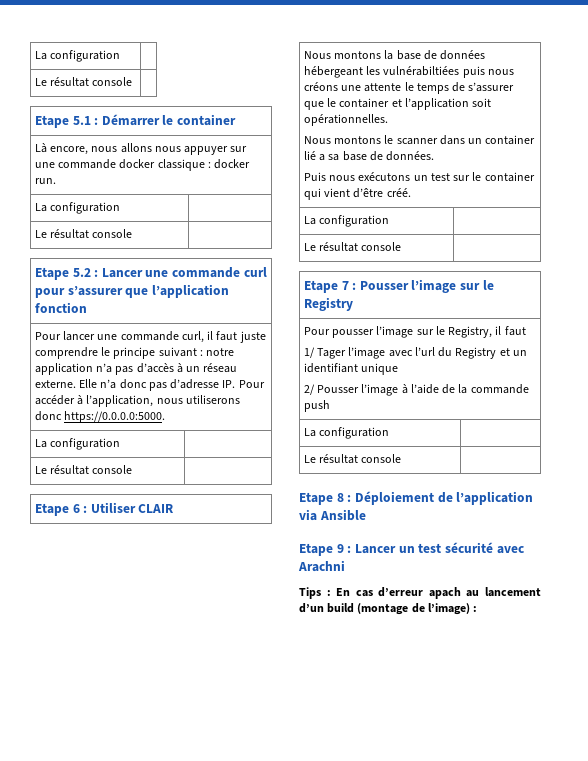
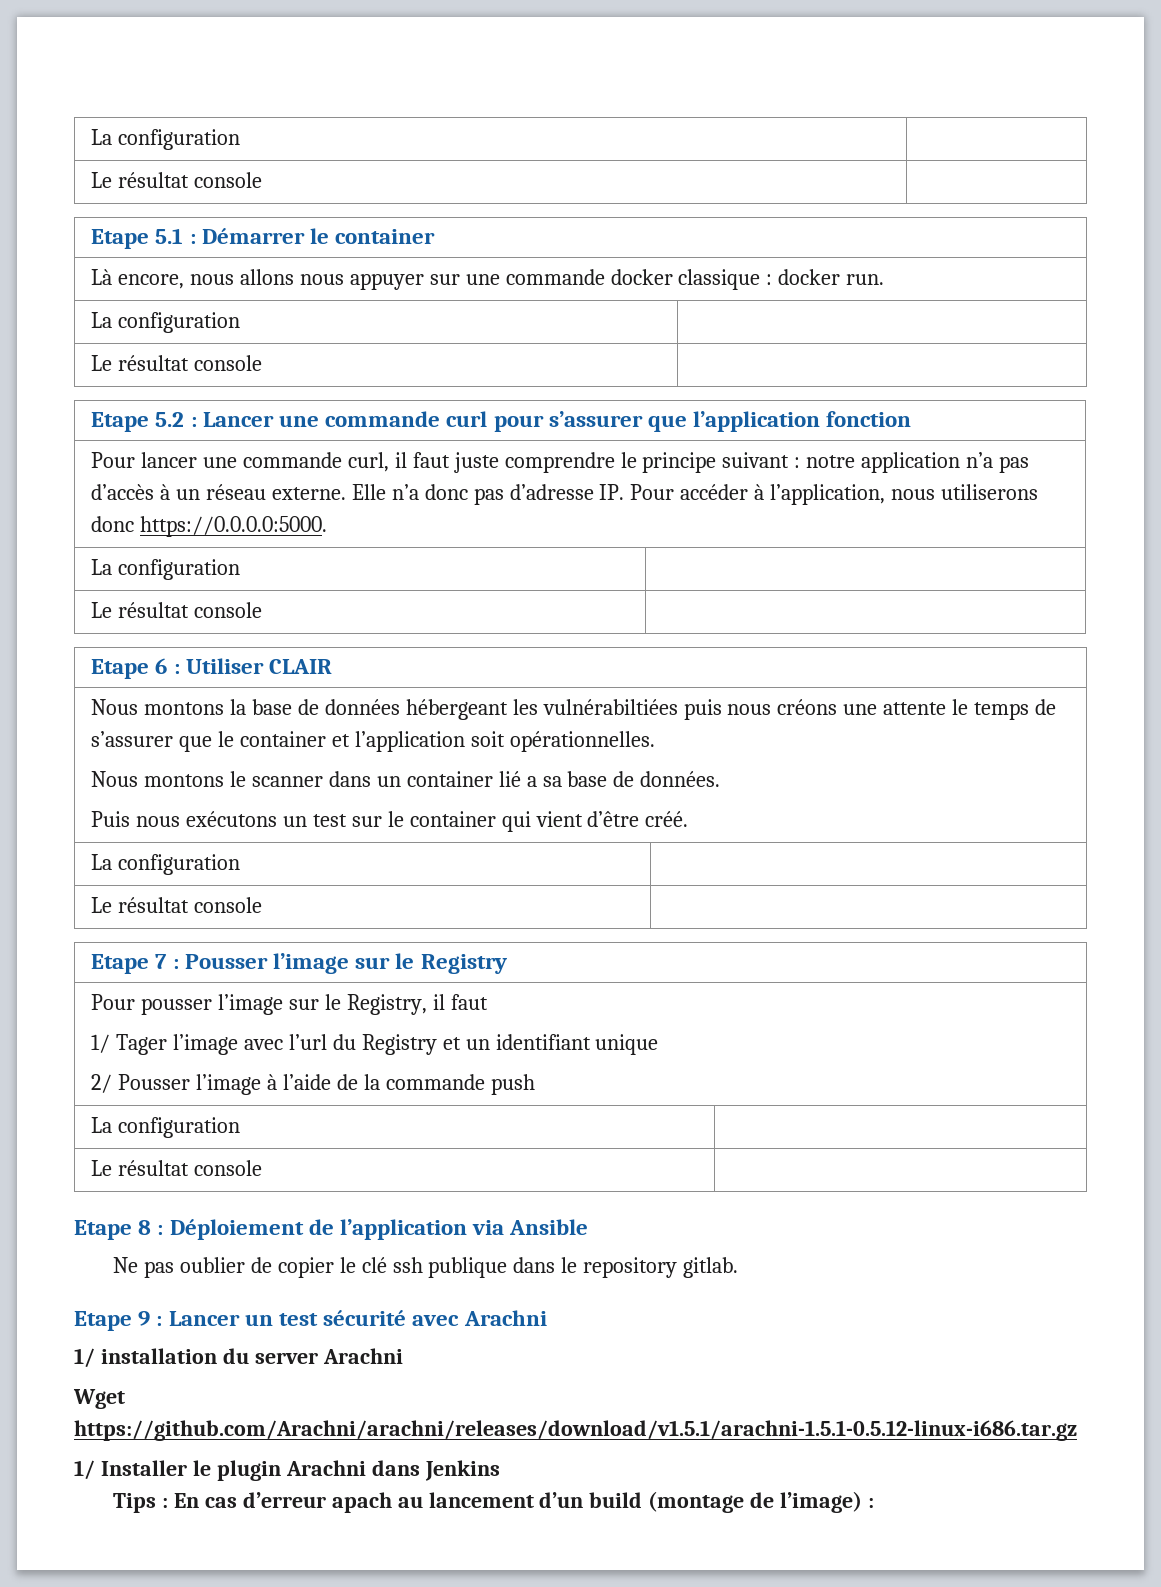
(366, 515) none -> [112,1257,739,1278] // Ne pas oublier de copier le clé ssh publique dans le repository gitlab.
(345, 566) none -> [74,1348,403,1368] [73,1389,125,1409] [74,1420,1077,1441] [74,1460,500,1481] // 1/ installation du server Arachni // Wget https://github.com/Arachni/arachni/releases/download/v1.5.1/arachni-1.5.1-0.5.12-linux-i686.tar.gz // 1/ Installer le plugin Arachni dans Jenkins

